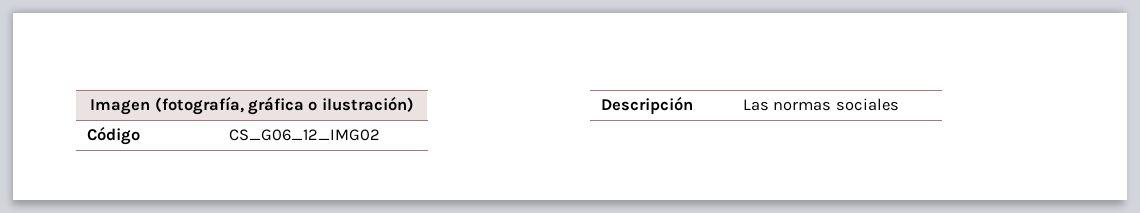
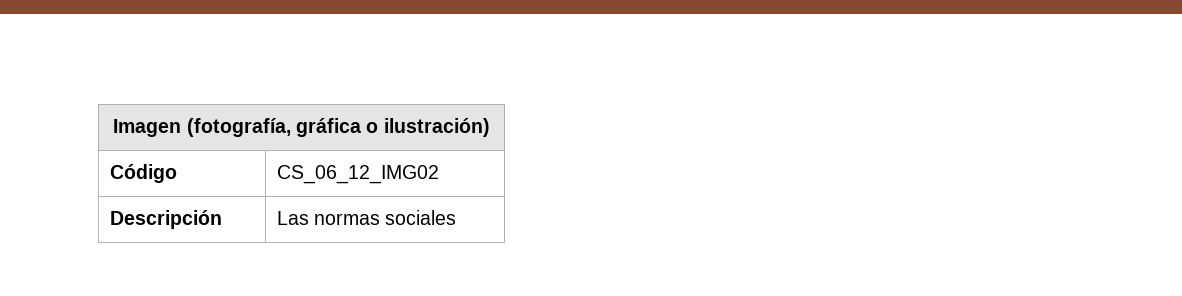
[228,129,380,141] CS_G06_12_IMG02 -> [276,165,439,184] CS_06_12_IMG02

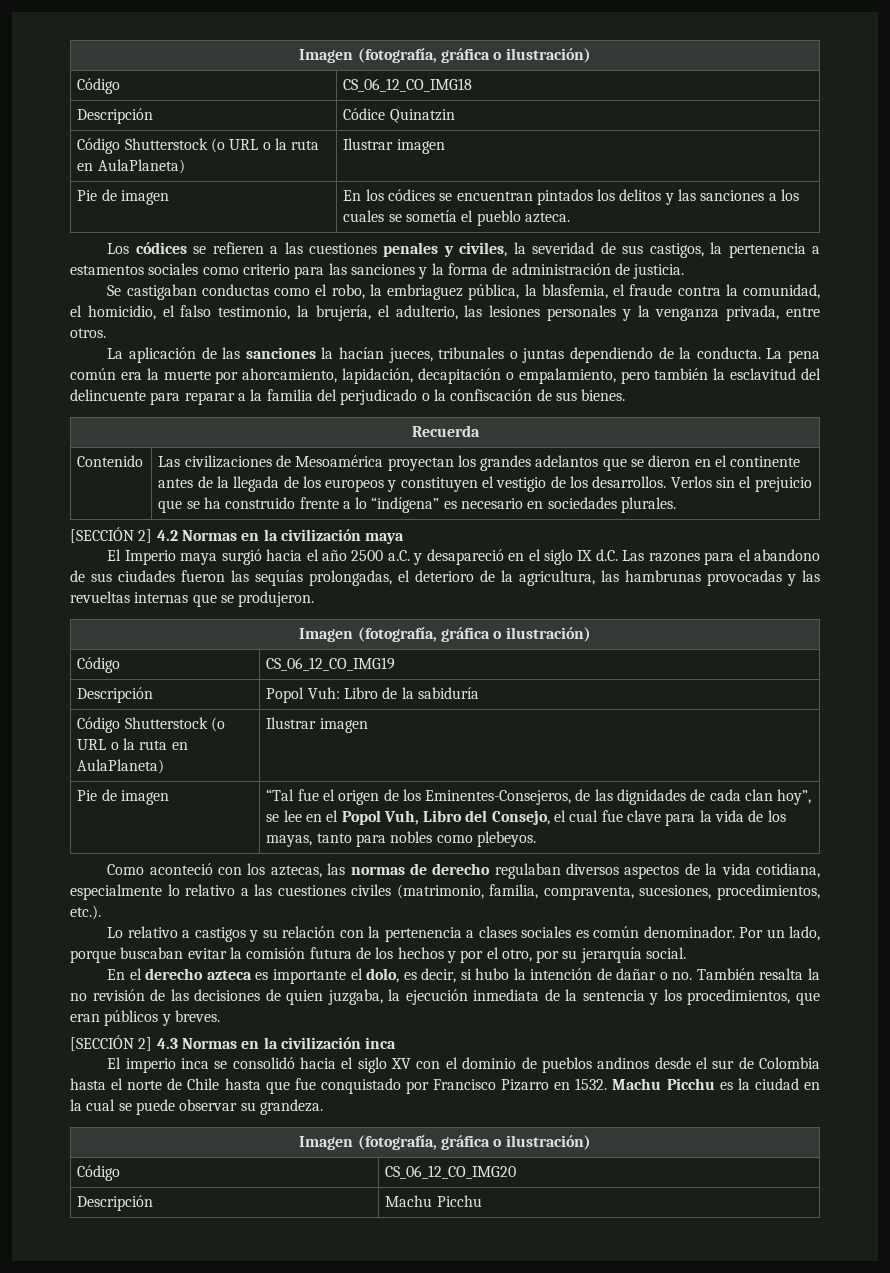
[113,118,490,137] [109,164,177,183] [276,165,439,184] [109,210,222,229] [276,210,457,225] Imagen (fotografía, gráfica o ilustración) // Código | CS_06_12_IMG02 // Descripción | Las normas sociales -> [299,48,591,63] [77,78,121,94] [343,78,473,92] [77,108,154,124] [343,108,455,123] [77,138,320,154] [77,159,185,174] [343,138,445,154] [77,189,169,205] [343,189,800,205] [343,210,570,226] [107,242,821,258] [70,263,685,279] [107,284,820,300] [70,305,820,321] [70,328,106,338] [107,347,820,363] [70,368,822,384] [70,389,626,405] [411,425,480,437] [77,455,144,467] [158,455,801,471] [158,476,812,492] [158,497,677,513] [70,527,405,544] [107,549,820,565] [70,570,820,586] [70,591,315,607] [299,627,591,642] [77,657,121,673] [266,657,396,671] [77,687,154,703] [266,687,479,703] [77,717,225,733] [77,738,188,750] [77,759,165,774] [266,717,368,733] [77,789,169,805] [266,789,812,805] [266,810,786,826] [266,831,536,847] [107,863,820,879] [70,884,820,900] [70,905,101,920] [107,926,820,942] [70,947,687,963] [107,968,821,984] [70,989,821,1005] [70,1010,220,1026] [70,1035,397,1051] [107,1057,821,1073] [70,1078,820,1094] [70,1099,323,1115] [299,1135,591,1150] [77,1165,121,1181] [385,1165,517,1179] [77,1195,154,1211] [385,1195,482,1207] Imagen (fotografía, gráfica o ilustración) // Código | CS_06_12_CO_IMG18 // Descripción | Códice Quinatzin // Código Shutterstock (o URL o la ruta en AulaPlaneta) | Ilustrar imagen // Pie de imagen | En los códices se encuentran pintados los delitos y las sanciones a los cuales se sometía el pueblo azteca. // Los códices se refieren a las cuestiones penales y civiles, la severidad de sus castigos, la pertenencia a estamentos sociales como criterio para las sanciones y la forma de administración de justicia. // Se castigaban conductas como el robo, la embriaguez pública, la blasfemia, el fraude contra la comunidad, el homicidio, el falso testimonio, la brujería, el adulterio, las lesiones personales y la venganza privada, entre otros. // La aplicación de las sanciones la hacían jueces, tribunales o juntas dependiendo de la conducta. La pena común era la muerte por ahorcamiento, lapidación, decapitación o empalamiento, pero también la esclavitud del delincuente para reparar a la familia del perjudicado o la confiscación de sus bienes. // Recuerda // Contenido | Las civilizaciones de Mesoamérica proyectan los grandes adelantos que se dieron en el continente antes de la llegada de los europeos y constituyen el vestigio de los desarrollos. Verlos sin el prejuicio que se ha construido frente a lo “indígena” es necesario en sociedades plurales. // [SECCIÓN 2] 4.2 Normas en la civilización maya // El Imperio maya surgió hacia el año 2500 a.C. y desapareció en el siglo IX d.C. Las razones para el abandono de sus ciudades fueron las sequías prolongadas, el deterioro de la agricultura, las hambrunas provocadas y las revueltas internas que se produjeron. // Imagen (fotografía, gráfica o ilustración) // Código | CS_06_12_CO_IMG19 // Descripción | Popol Vuh: Libro de la sabiduría // Código Shutterstock (o URL o la ruta en AulaPlaneta) | Ilustrar imagen // Pie de imagen | “Tal fue el origen de los Eminentes-Consejeros, de las dignidades de cada clan hoy”, se lee en el Popol Vuh, Libro del Consejo, el cual fue clave para la vida de los mayas, tanto para nobles como plebeyos. // Como aconteció con los aztecas, las normas de derecho regulaban diversos aspectos de la vida cotidiana, especialmente lo relativo a las cuestiones civiles (matrimonio, familia, compraventa, sucesiones, procedimientos, etc.). // Lo relativo a castigos y su relación con la pertenencia a clases sociales es común denominador. Por un lado, porque buscaban evitar la comisión futura de los hechos y por el otro, por su jerarquía social. // En el derecho azteca es importante el dolo, es decir, si hubo la intención de dañar o no. También resalta la no revisión de las decisiones de quien juzgaba, la ejecución inmediata de la sentencia y los procedimientos, que eran públicos y breves. // [SECCIÓN 2] 4.3 Normas en la civilización inca // El imperio inca se consolidó hacia el siglo XV con el dominio de pueblos andinos desde el sur de Colombia hasta el norte de Chile hasta que fue conquistado por Francisco Pizarro en 1532. Machu Picchu es la ciudad en la cual se puede observar su grandeza. // Imagen (fotografía, gráfica o ilustración) // Código | CS_06_12_CO_IMG20 // Descripción | Machu Picchu

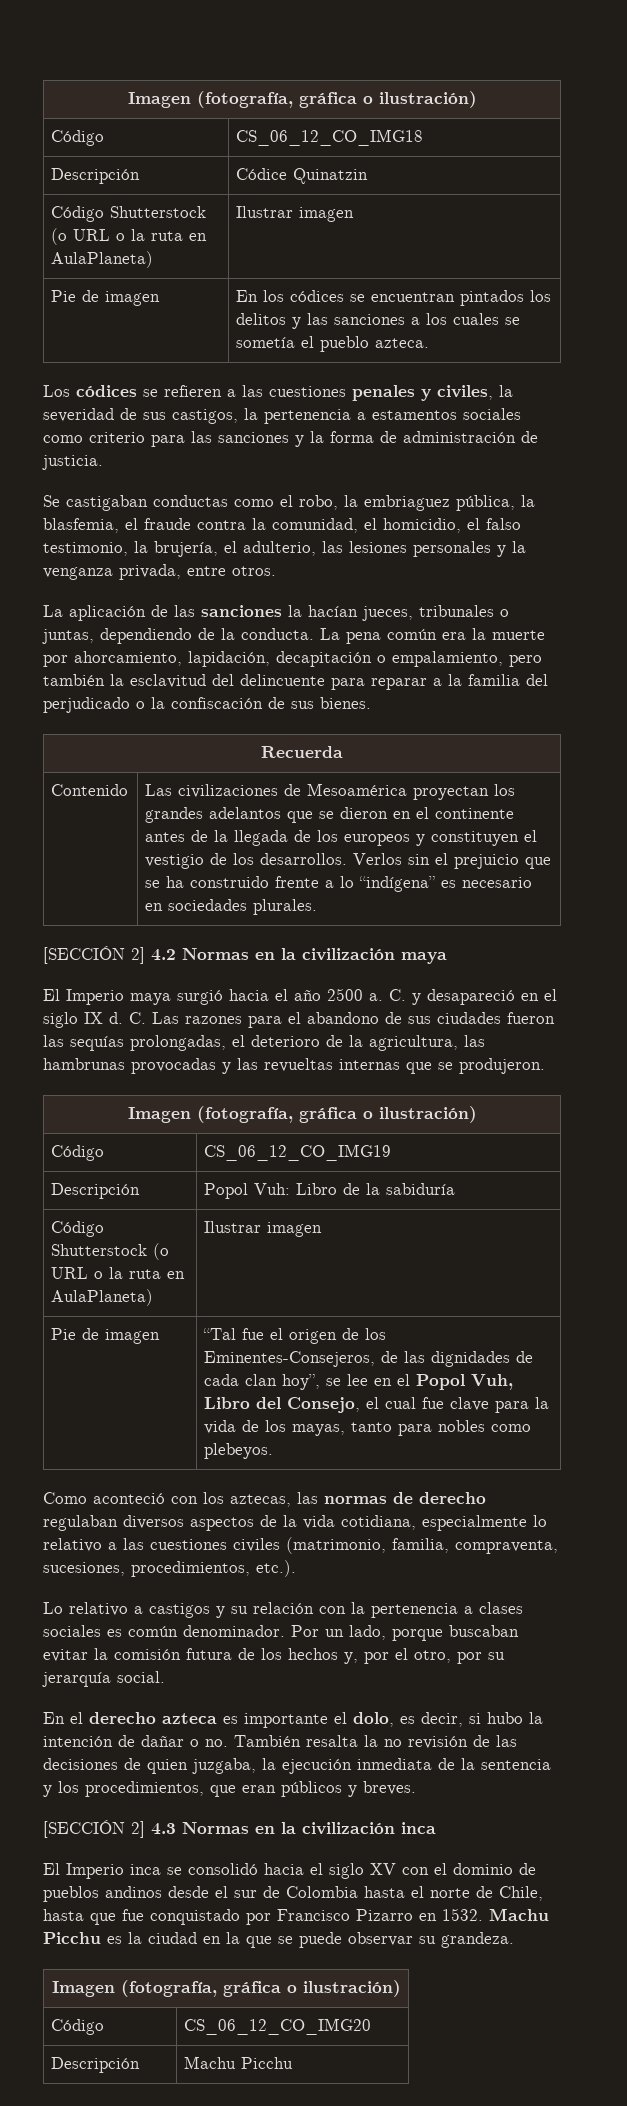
[522,348,565,363] juntas -> [42,629,94,644] juntas,
[387,550,410,561] a.C. -> [369,989,406,1001] a. C.
[595,549,618,561] d.C. -> [109,1012,146,1024] d. C.
[446,951,456,963] y -> [344,1652,358,1664] y,
[125,1058,176,1073] imperio -> [66,1863,124,1879] Imperio
[187,1078,220,1090] Chile -> [499,1886,543,1901] Chile,
[86,1099,116,1111] cual -> [246,1936,272,1948] que

